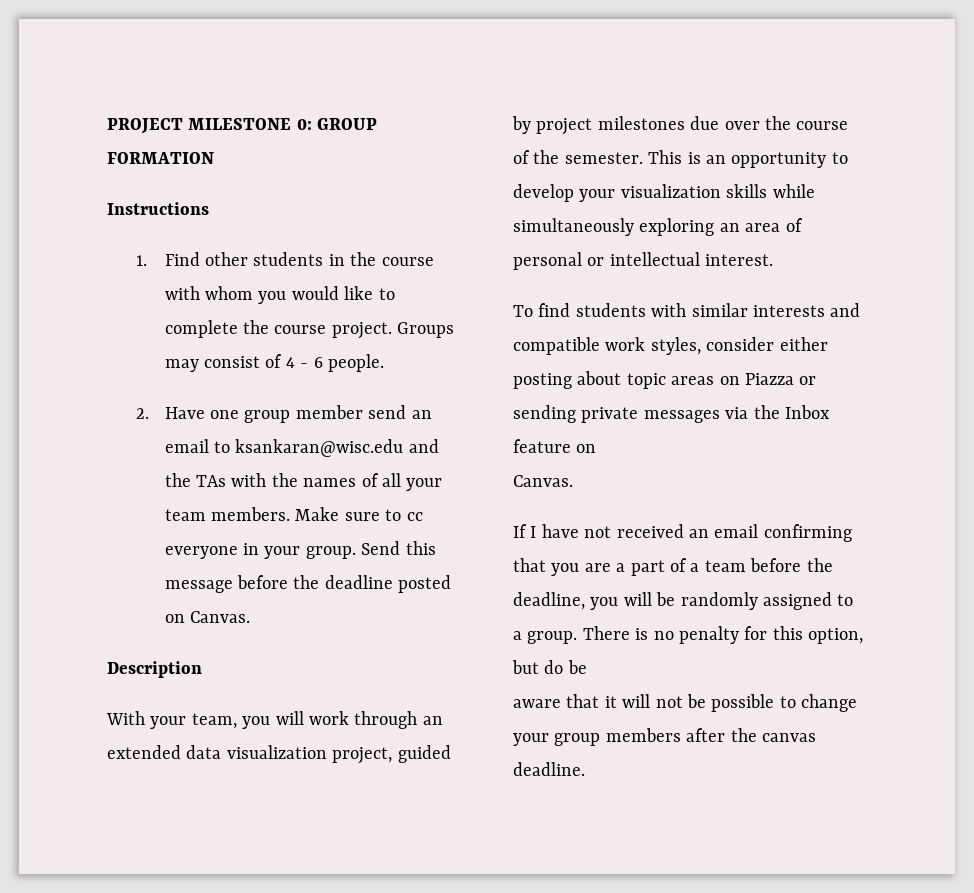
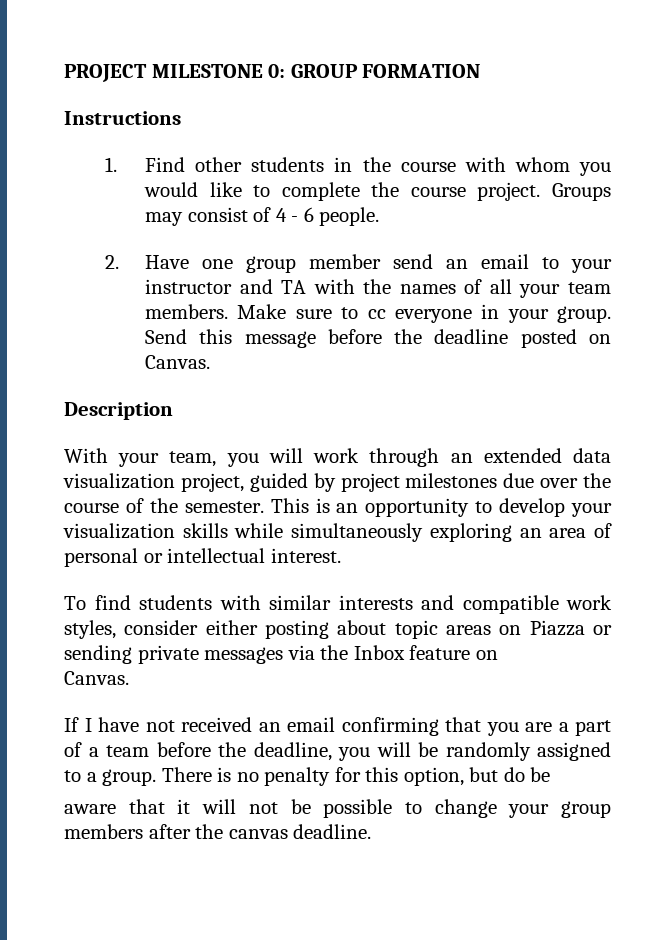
[235,439,439,457] [164,473,227,487] ksankaran@wisc.edu and the TAs -> [571,259,613,273] [145,279,307,294] your instructor and TA

